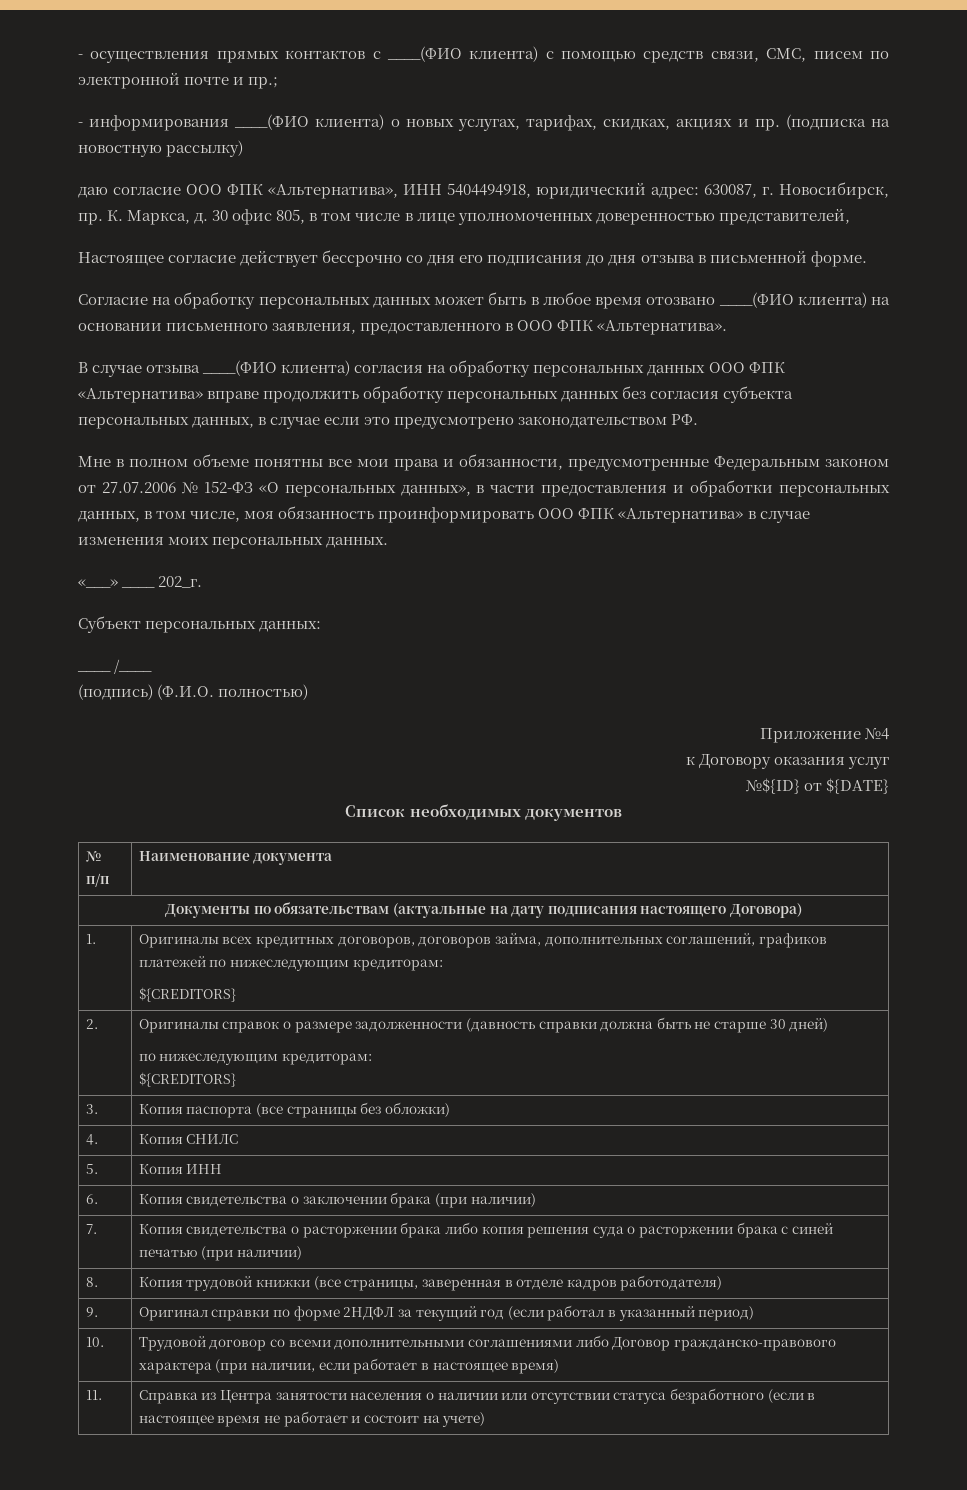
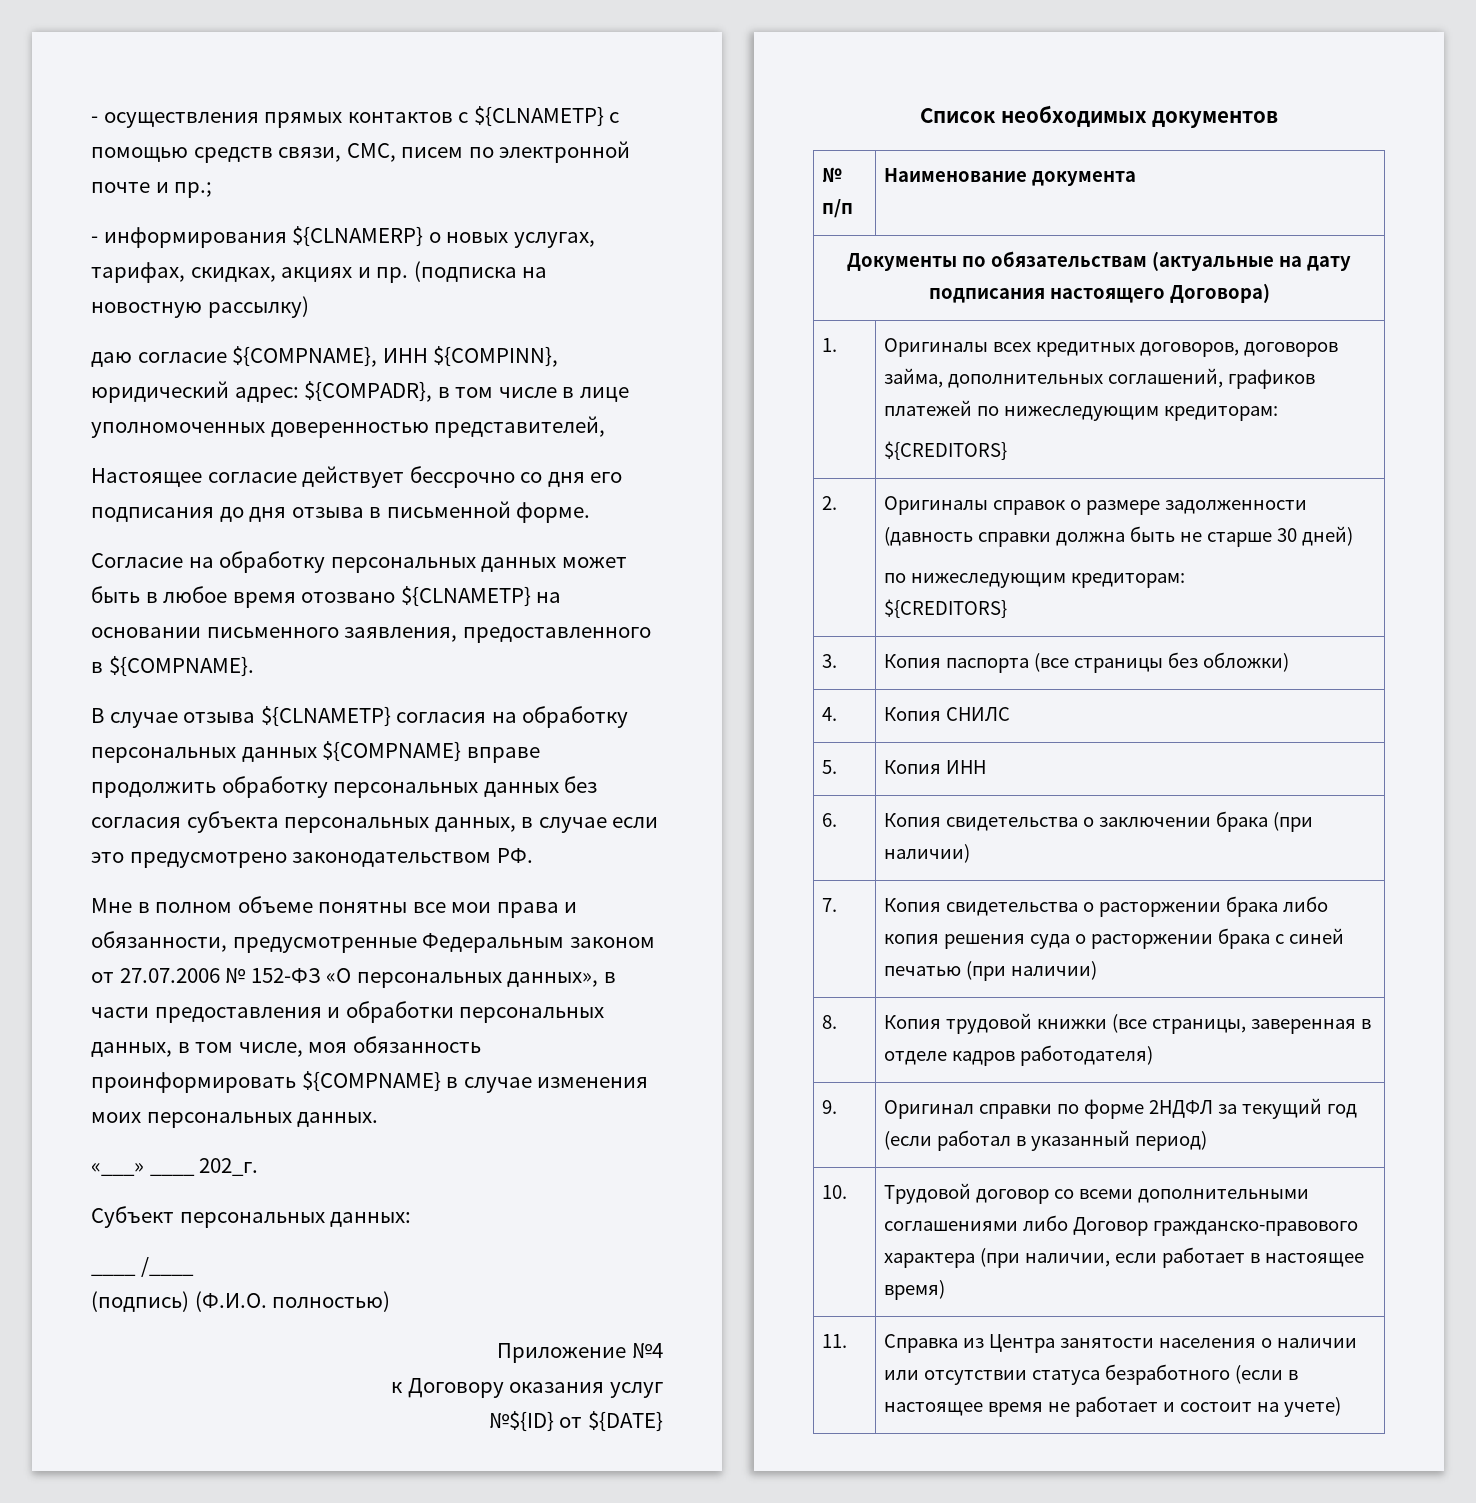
[386,46,539,62] ____(ФИО клиента) -> [473,106,604,127] ${CLNAMETP}
[234,114,385,130] ____(ФИО клиента) -> [292,226,424,247] ${CLNAMERP}
[186,182,889,199] [78,209,306,225] ООО ФПК «Альтернатива», ИНН 5404494918, юридический адрес: 630087, г. Новосибирск, пр. К. Маркса, д. 30 офис 805, -> [232,346,559,367] [91,381,433,403] ${COMPNAME}, ИНН ${COMPINN}, юридический адрес: ${COMPADR},
[718,292,867,308] ____(ФИО клиента) -> [400,586,531,607] ${CLNAMETP}
[517,320,728,335] ООО ФПК «Альтернатива». -> [108,656,254,677] ${COMPNAME}.
[202,360,351,376] ____(ФИО клиента) -> [260,706,391,727] ${CLNAMETP}
[708,362,785,373] [78,388,203,403] ООО ФПК «Альтернатива» -> [322,741,462,762] ${COMPNAME}
[538,508,744,523] ООО ФПК «Альтернатива» -> [301,1071,441,1092] ${COMPNAME}

